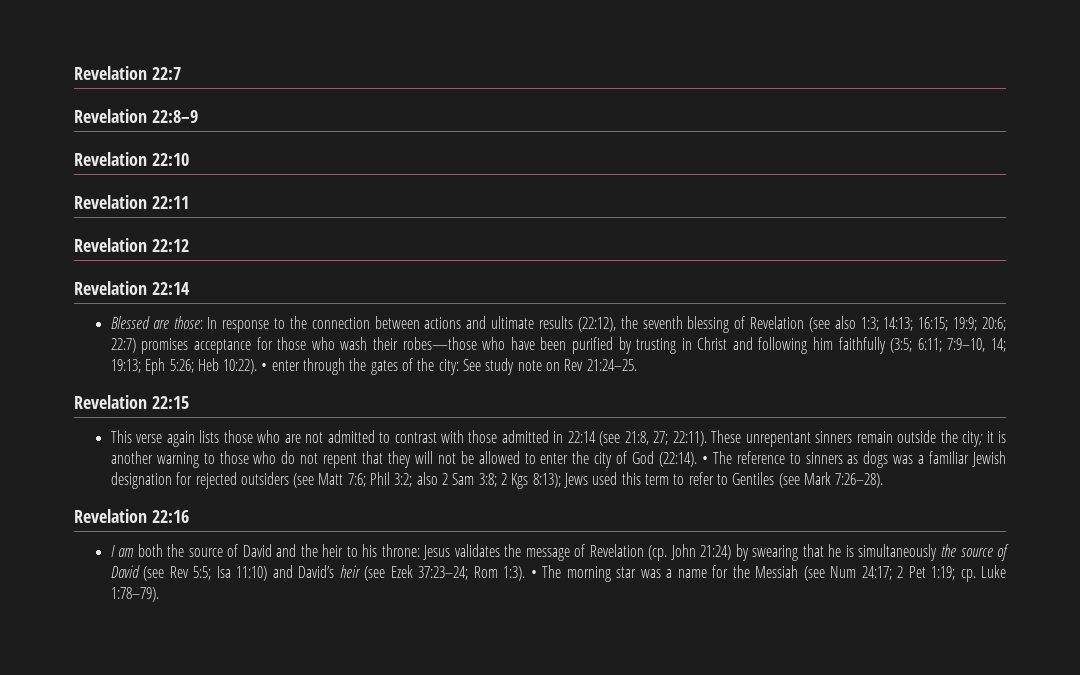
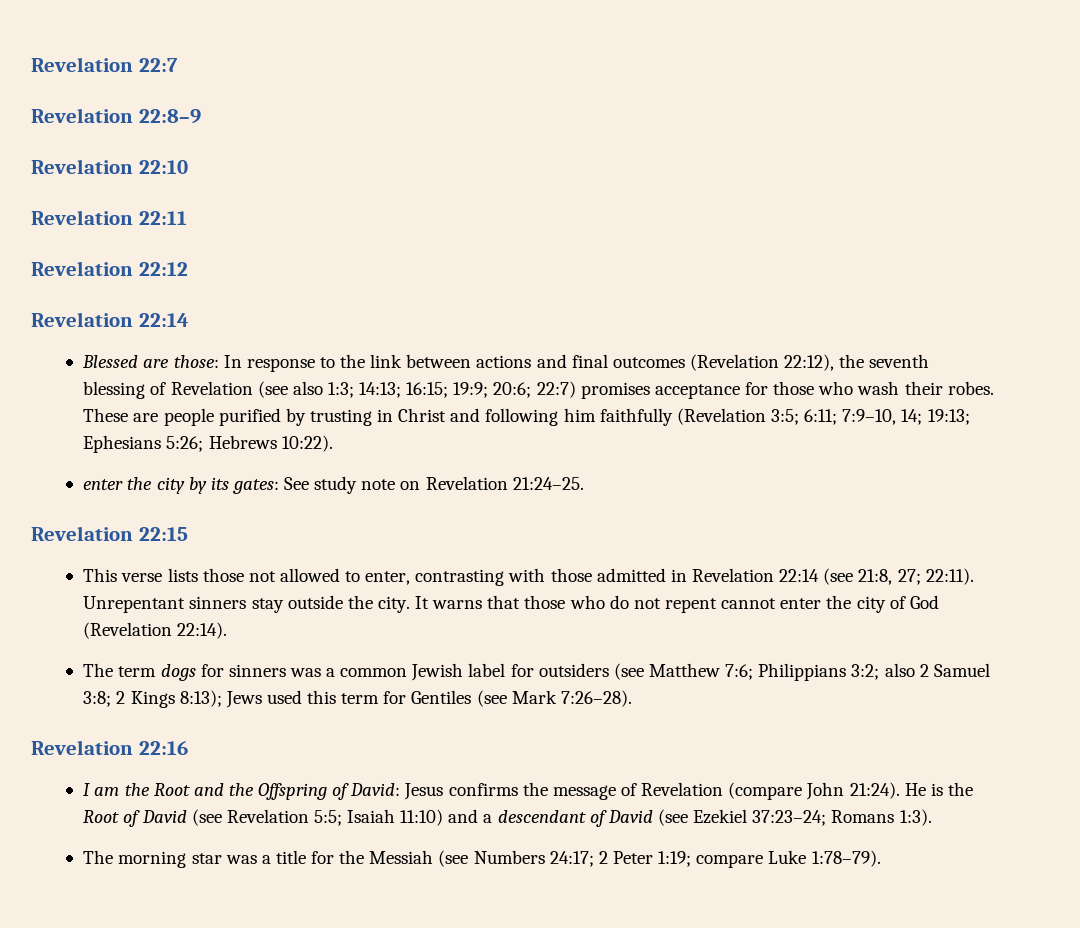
[311,317,370,329] connection -> [370,354,403,368] link
[491,316,616,332] ultimate results (22:12), -> [571,354,835,371] final outcomes (Revelation 22:12),
[402,337,567,350] robes—those who have been -> [947,381,994,395] [83,408,214,426] robes. These are people
[890,338,913,353] (3:5; -> [676,408,799,425] (Revelation 3:5;
[145,358,459,375] Eph 5:26; Heb 10:22). • enter through the gates of the city: -> [83,435,333,453] [83,477,279,494] Ephesians 5:26; Hebrews 10:22). // enter the city by its gates:
[564,359,584,371] Rev -> [425,476,508,490] Revelation
[166,431,195,447] again -> (163, 577) none
[257,430,437,443] who are not admitted to contrast -> [248,568,505,586] not allowed to enter, contrasting
(564, 437) none -> [691,568,774,582] Revelation
[711,430,1006,447] [110,451,215,468] These unrepentant sinners remain outside the city; it is another warning to -> [83,595,521,613] Unrepentant sinners stay outside the city. It warns that
[362,451,536,468] that they will not be allowed to -> [721,598,777,609] cannot
[659,451,1007,468] [110,472,391,489] (22:14). • The reference to sinners as dogs was a familiar Jewish designation for rejected outsiders (see Matt 7:6; Phil -> [83,622,228,639] [83,663,847,681] (Revelation 22:14). // The term dogs for sinners was a common Jewish label for outsiders (see Matthew 7:6; Philippians
[452,473,475,485] Sam -> [933,663,990,677] Samuel
[511,473,529,489] Kgs -> [130,691,175,708] Kings
[673,472,728,485] to refer to -> [383,691,407,704] for
[137,544,1009,561] [110,565,498,581] both the source of David and the heir to his throne: Jesus validates the message of Revelation (cp. John 21:24) by swearing that he is simultaneously the source of David (see Rev 5:5; Isa 11:10) and David’s heir (see Ezek 37:23–24; Rom -> [124,782,973,800] [83,809,895,827] the Root and the Offspring of David: Jesus confirms the message of Revelation (compare John 21:24). He is the Root of David (see Revelation 5:5; Isaiah 11:10) and a descendant of David (see Ezekiel 37:23–24; Romans
[530,570,537,578] • -> (932, 817) //
[677,569,707,578] name -> [275,850,306,864] title
[830,566,857,578] Num -> [473,850,545,864] Numbers
[908,566,976,582] Pet 1:19; cp. -> [612,851,764,868] Peter 1:19; compare

